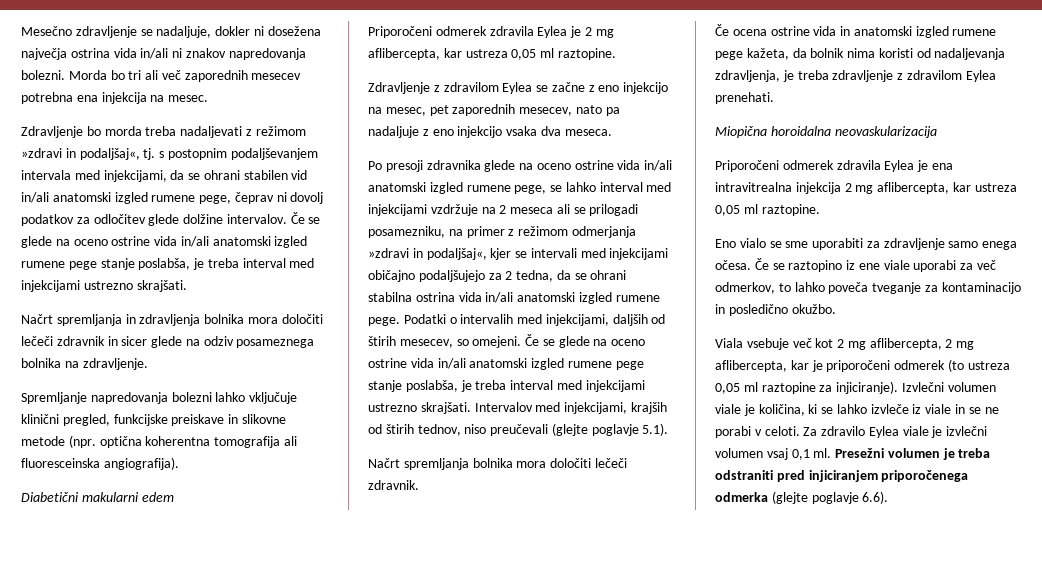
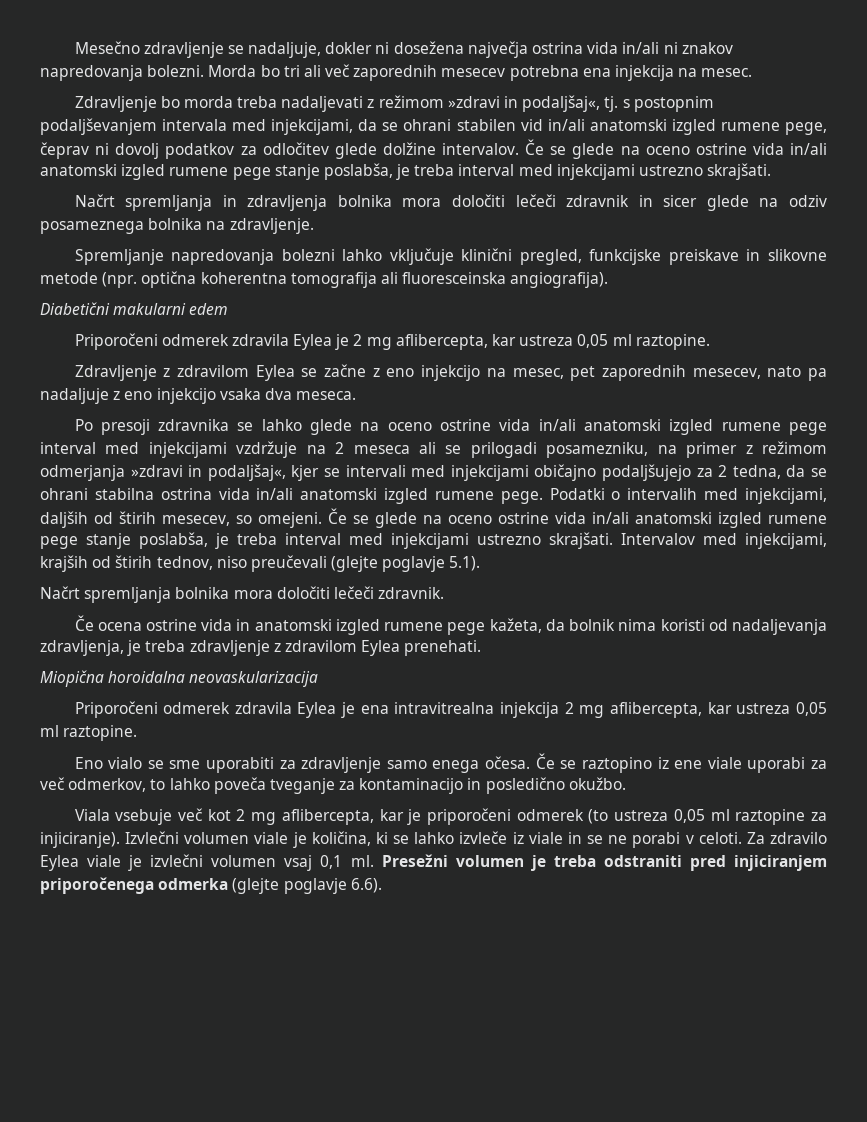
[484,160,673,172] [368,182,596,194] glede na oceno ostrine vida in/ali anatomski izgled rumene pege, se lahko -> [237,419,827,435] se lahko glede na oceno ostrine vida in/ali anatomski izgled rumene pege
[945,339,975,350] [715,360,787,372] 2 mg aflibercepta, -> (374, 817) none

